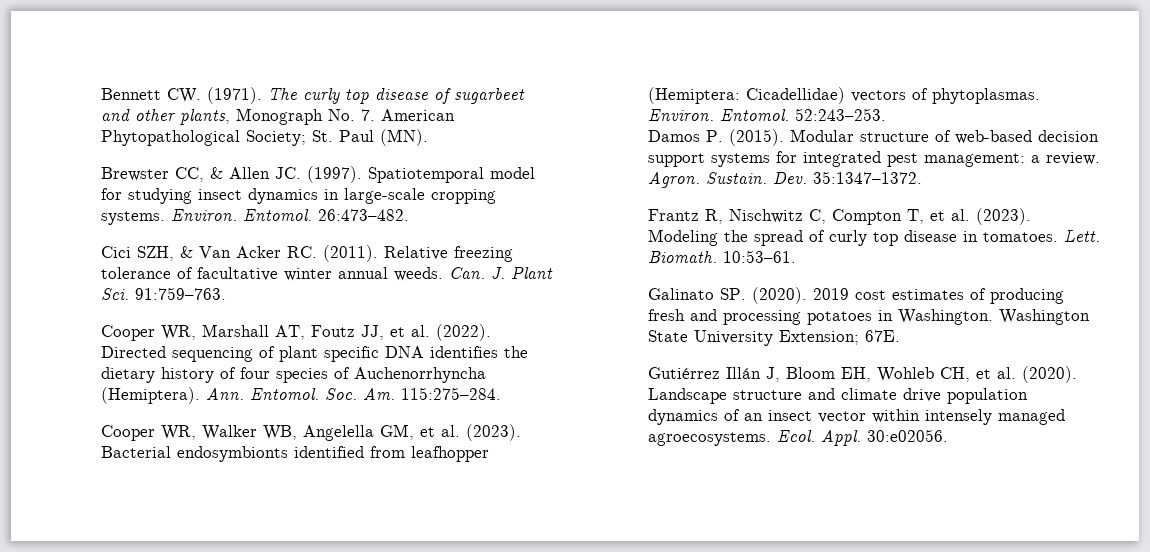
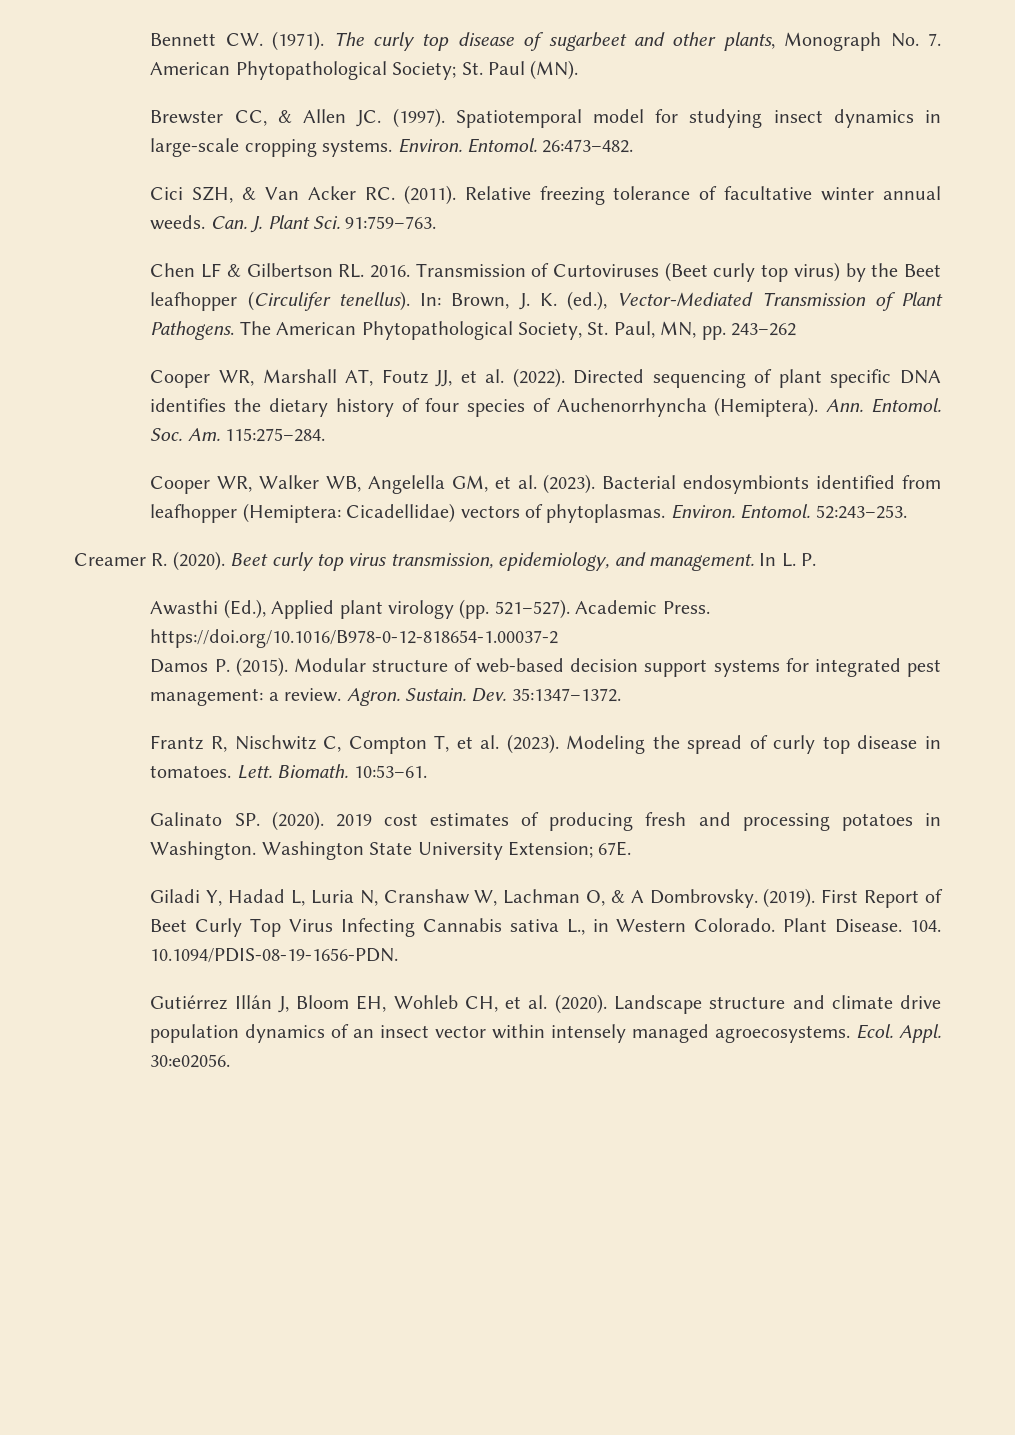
(227, 293) none -> [150,262,942,282] [150,291,944,311] [150,321,797,340] // Chen LF & Gilbertson RL. 2016. Transmission of Curtoviruses (Beet curly top virus) by the Beet leafhopper (Circulifer tenellus). In: Brown, J. K. (ed.), Vector-Mediated Transmission of Plant Pathogens. The American Phytopathological Society, St. Paul, MN, pp. 243–262
(887, 114) none -> [74,551,817,571] [150,599,710,619] [150,629,559,648] // Creamer R. (2020). Beet curly top virus transmission, epidemiology, and management. In L. P. // Awasthi (Ed.), Applied plant virology (pp. 521–527). Academic Press. https://doi.org/10.1016/B978-0-12-818654-1.00037-2
(901, 336) none -> [150,888,943,908] [150,918,941,937] [150,948,399,963] // Giladi Y, Hadad L, Luria N, Cranshaw W, Lachman O, & A Dombrovsky. (2019). First Report of Beet Curly Top Virus Infecting Cannabis sativa L., in Western Colorado. Plant Disease. 104. 10.1094/PDIS-08-19-1656-PDN.

